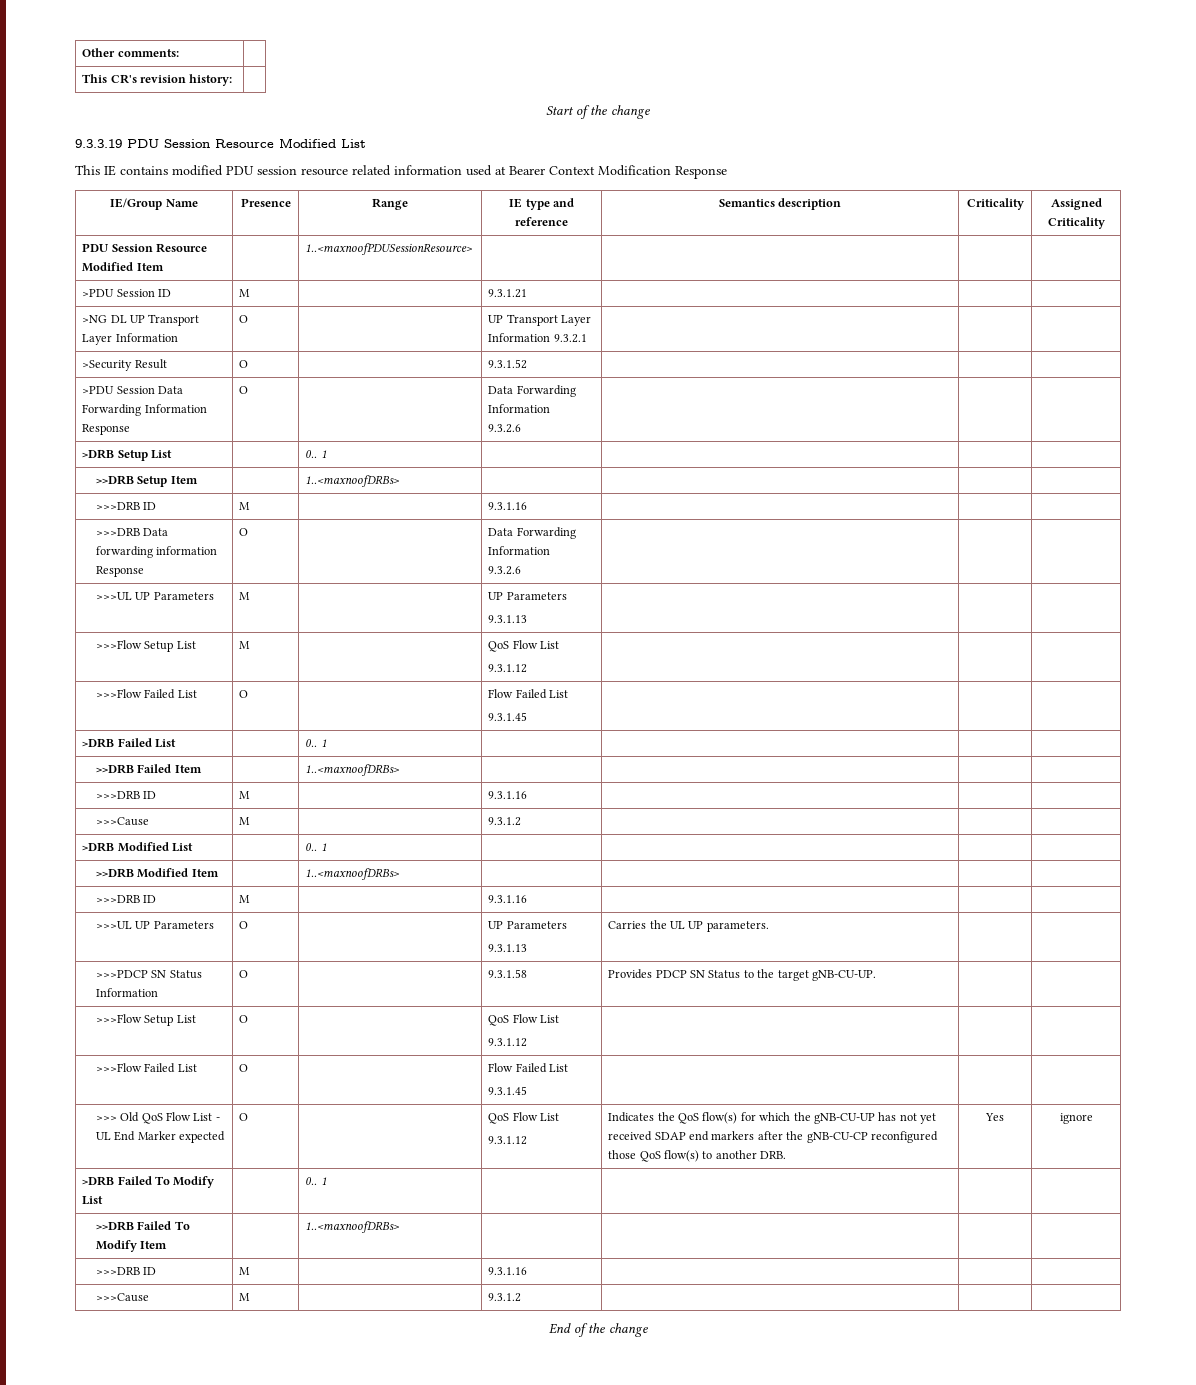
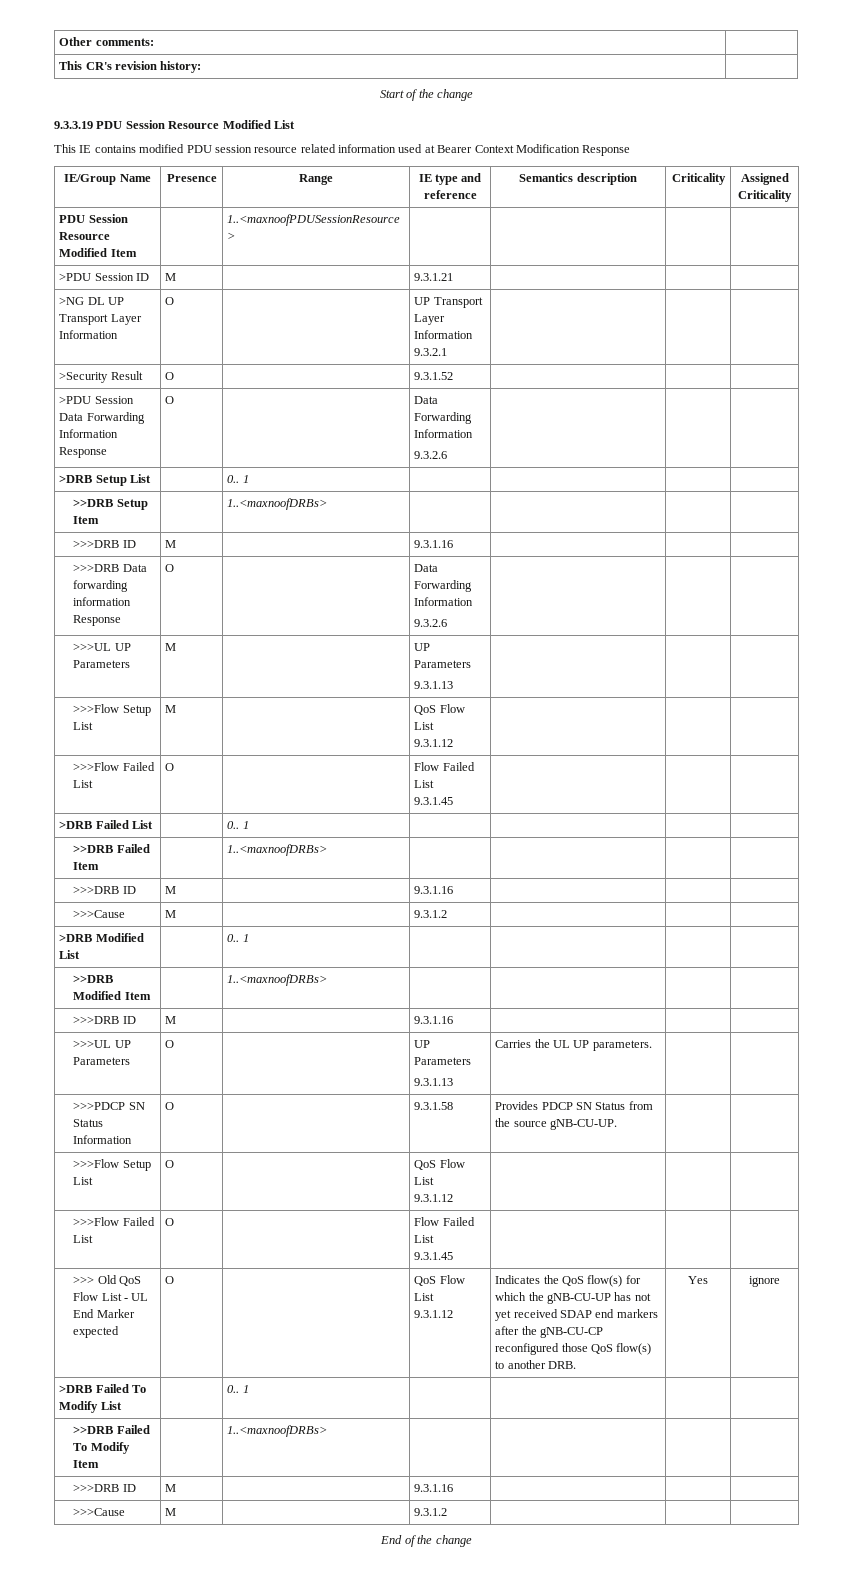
[743,969,809,981] to the target -> [628,1101,653,1110] [495,1118,547,1127] from the source

